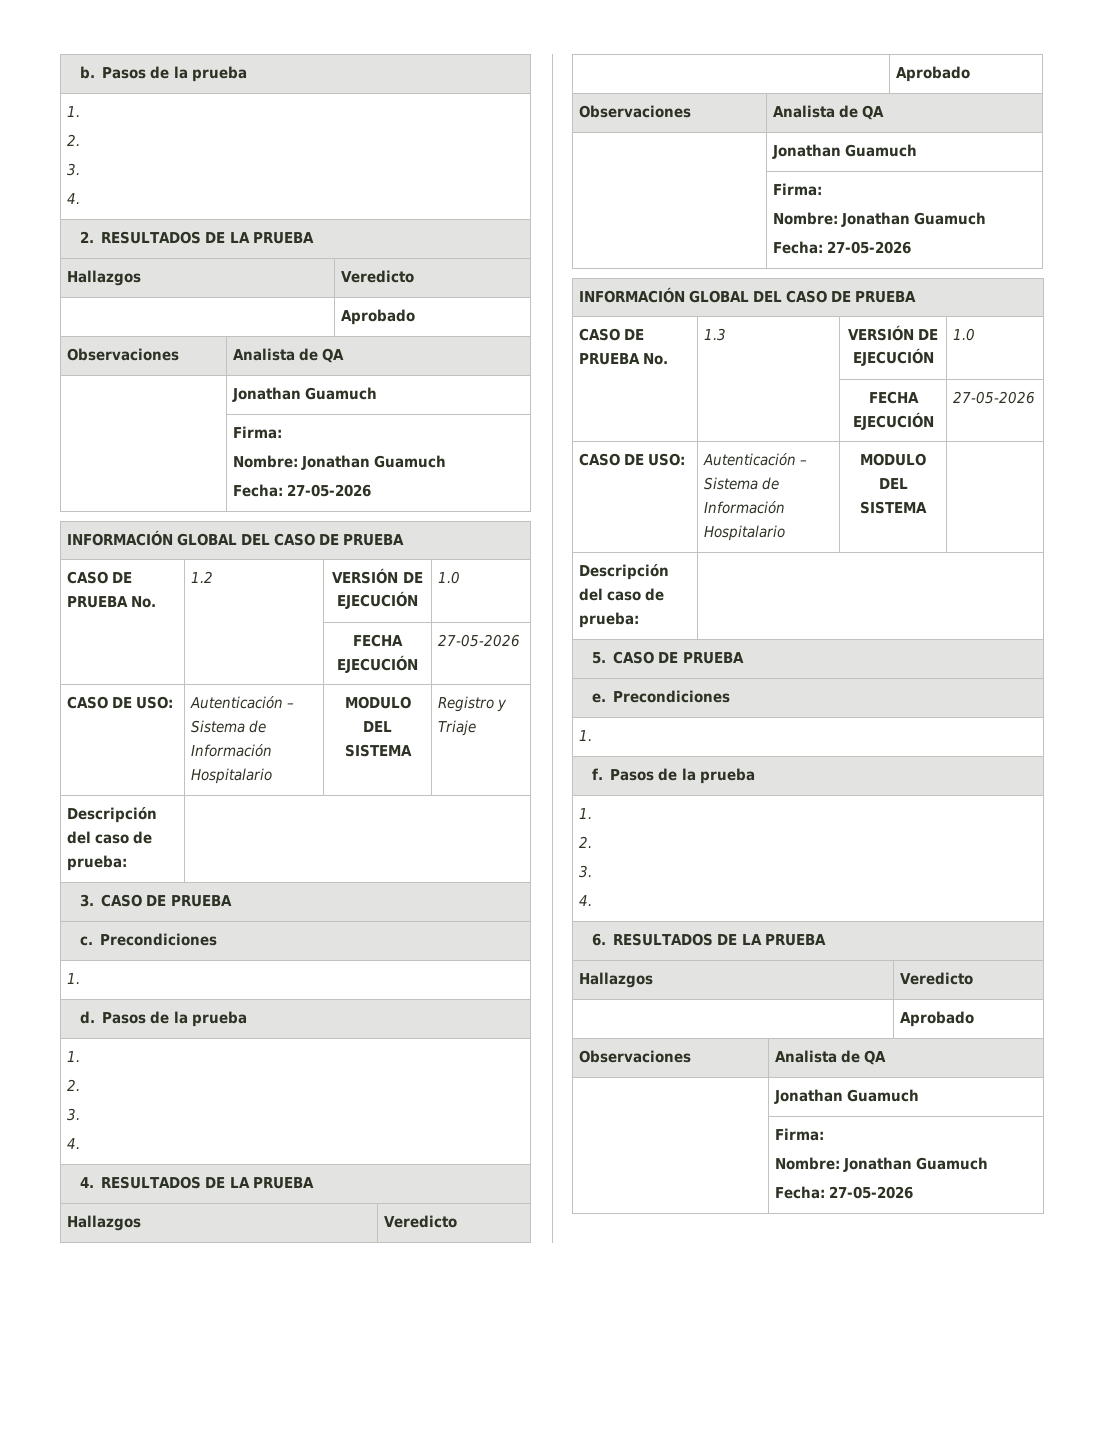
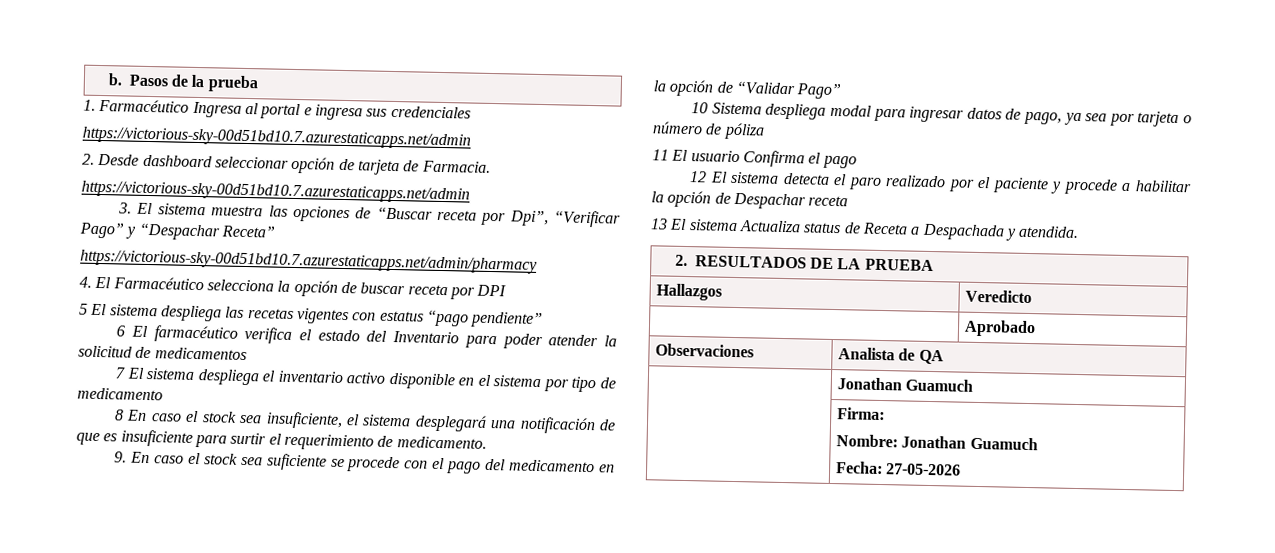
[66,106,80,117] [66,134,80,146] [66,163,80,176] [66,193,80,204] // 1. // 2. // 3. // 4. -> [83,98,471,121] [82,126,471,150] [82,153,491,176] [81,180,470,204] [118,202,622,228] [79,222,275,241] [80,249,538,274] [79,276,507,300] [79,303,544,329] [116,325,617,350] [78,345,247,361] [115,367,616,393] [77,387,163,401] [114,409,616,435] [76,429,487,451] [114,451,615,474] [653,79,842,100] [691,102,1192,128] [652,121,765,140] [652,149,857,169] [689,171,1192,195] [651,190,849,210] [650,218,1080,241] // 1. Farmacéutico Ingresa al portal e ingresa sus credenciales // https://victorious-sky-00d51bd10.7.azurestaticapps.net/admin // 2. Desde dashboard seleccionar opción de tarjeta de Farmacia. // https://victorious-sky-00d51bd10.7.azurestaticapps.net/admin // 3. El sistema muestra las opciones de “Buscar receta por Dpi”, “Verificar Pago” y “Despachar Receta” // https://victorious-sky-00d51bd10.7.azurestaticapps.net/admin/pharmacy // 4. El Farmacéutico selecciona la opción de buscar receta por DPI // 5 El sistema despliega las recetas vigentes con estatus “pago pendiente” // 6 El farmacéutico verifica el estado del Inventario para poder atender la solicitud de medicamentos // 7 El sistema despliega el inventario activo disponible en el sistema por tipo de medicamento // 8 En caso el stock sea insuficiente, el sistema desplegará una notificación de que es insuficiente para surtir el requerimiento de medicamento. // 9. En caso el stock sea suficiente se procede con el pago del medicamento en la opción de “Validar Pago” // 10 Sistema despliega modal para ingresar datos de pago, ya sea por tarjeta o número de póliza // 11 El usuario Confirma el pago // 12 El sistema detecta el paro realizado por el paciente y procede a habilitar la opción de Despachar receta // 13 El sistema Actualiza status de Receta a Despachada y atendida.
[66,530,404,546] [66,571,132,584] [66,596,156,608] [190,571,213,583] [332,568,423,584] [337,591,418,609] [437,571,460,584] [353,634,403,647] [337,655,418,673] [437,634,520,647] [66,696,173,709] [189,696,294,709] [190,720,266,733] [190,744,272,757] [190,768,272,784] [344,696,411,709] [363,721,392,732] [344,744,412,757] [437,696,507,712] [437,720,476,736] [66,807,157,823] [66,831,152,844] [66,855,127,871] [79,894,232,907] [79,933,218,946] [66,973,80,984] [79,1011,247,1027] [66,1051,80,1062] [66,1079,80,1091] [66,1108,80,1121] [66,1138,80,1149] [79,1176,314,1189] [66,1215,141,1231] [383,1215,457,1228] [895,66,970,82] [578,105,691,118] [772,105,884,120] [771,144,917,159] [772,183,822,196] [772,212,986,227] [772,241,911,254] [578,287,916,303] [578,328,644,341] [578,353,668,365] [703,328,726,341] [847,325,939,341] [852,348,934,366] [952,328,975,341] [868,391,919,404] [852,412,934,430] [952,391,1035,404] [578,453,685,466] [702,453,807,466] [703,477,779,490] [703,501,785,514] [703,525,785,541] [860,453,926,466] [878,478,908,489] [860,501,927,514] [578,564,669,580] [578,588,664,601] [578,612,639,628] [591,651,744,664] [591,690,731,703] [578,730,592,741] [591,768,755,784] [578,808,592,819] [578,836,592,848] [578,865,592,878] [578,895,592,906] [591,933,826,946] [578,972,653,988] [899,972,973,985] [899,1011,974,1027] [578,1050,691,1063] [774,1050,886,1065] [773,1089,919,1104] [774,1128,824,1141] [774,1157,988,1172] [774,1186,913,1199] // INFORMACIÓN GLOBAL DEL CASO DE PRUEBA // CASO DE PRUEBA No. | 1.2 | VERSIÓN DE EJECUCIÓN | 1.0 // | | FECHA EJECUCIÓN | 27-05-2026 // CASO DE USO: | Autenticación – Sistema de Información Hospitalario | MODULO DEL SISTEMA | Registro y Triaje // Descripción del caso de prueba: | // 3. CASO DE PRUEBA // c. Precondiciones // 1. // d. Pasos de la prueba // 1. // 2. // 3. // 4. // 4. RESULTADOS DE LA PRUEBA // Hallazgos | Veredicto // | Aprobado // Observaciones | Analista de QA // | Jonathan Guamuch // | Firma: // Nombre: Jonathan Guamuch // Fecha: 27-05-2026 // INFORMACIÓN GLOBAL DEL CASO DE PRUEBA // CASO DE PRUEBA No. | 1.3 | VERSIÓN DE EJECUCIÓN | 1.0 // | | FECHA EJECUCIÓN | 27-05-2026 // CASO DE USO: | Autenticación – Sistema de Información Hospitalario | MODULO DEL SISTEMA | // Descripción del caso de prueba: | // 5. CASO DE PRUEBA // e. Precondiciones // 1. // f. Pasos de la prueba // 1. // 2. // 3. // 4. // 6. RESULTADOS DE LA PRUEBA // Hallazgos | Veredicto // | Aprobado // Observaciones | Analista de QA // | Jonathan Guamuch // | Firma: // Nombre: Jonathan Guamuch // Fecha: 27-05-2026 -> (962, 469) none

